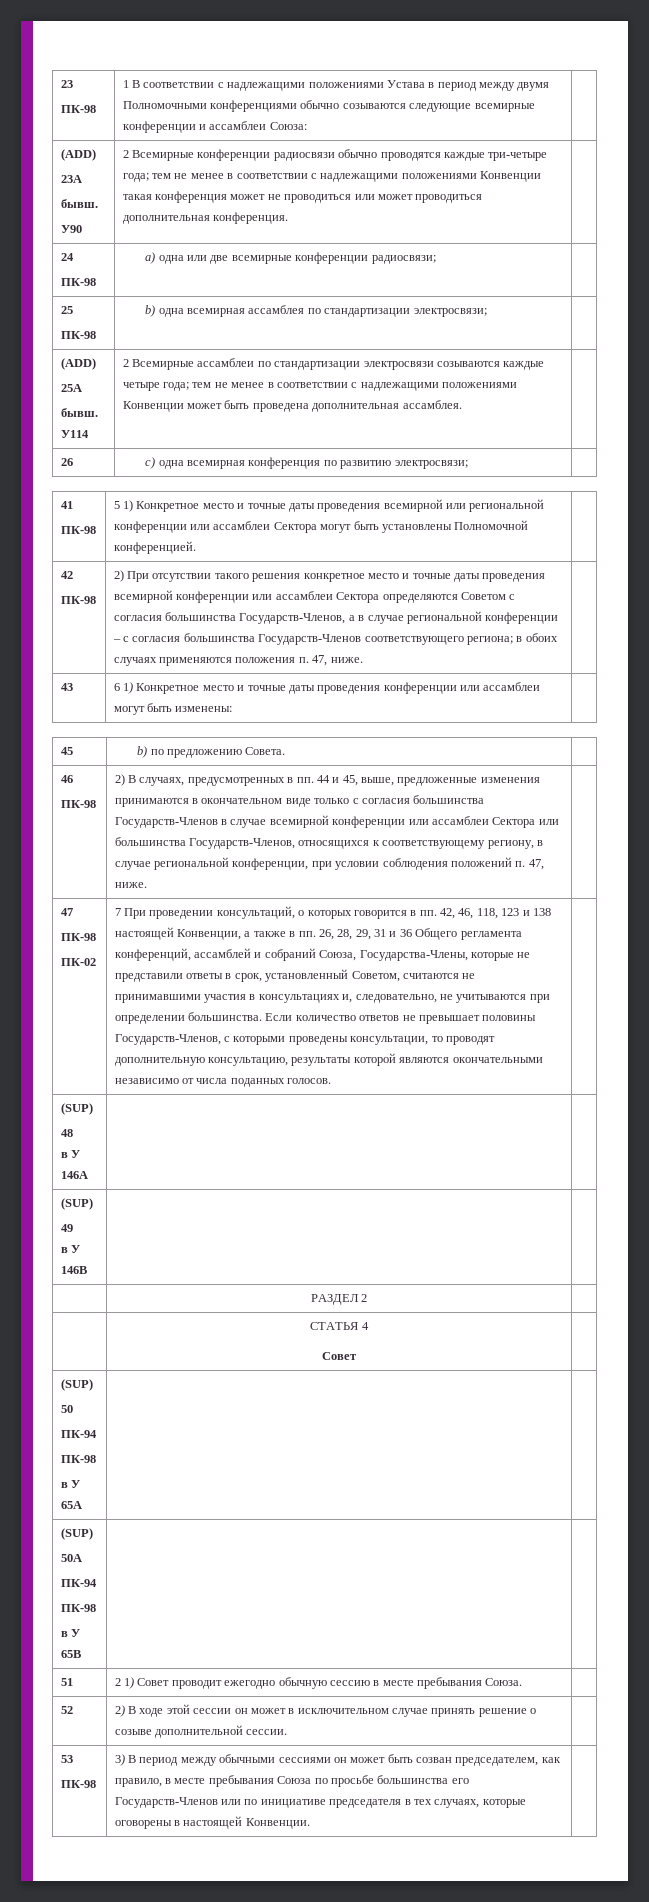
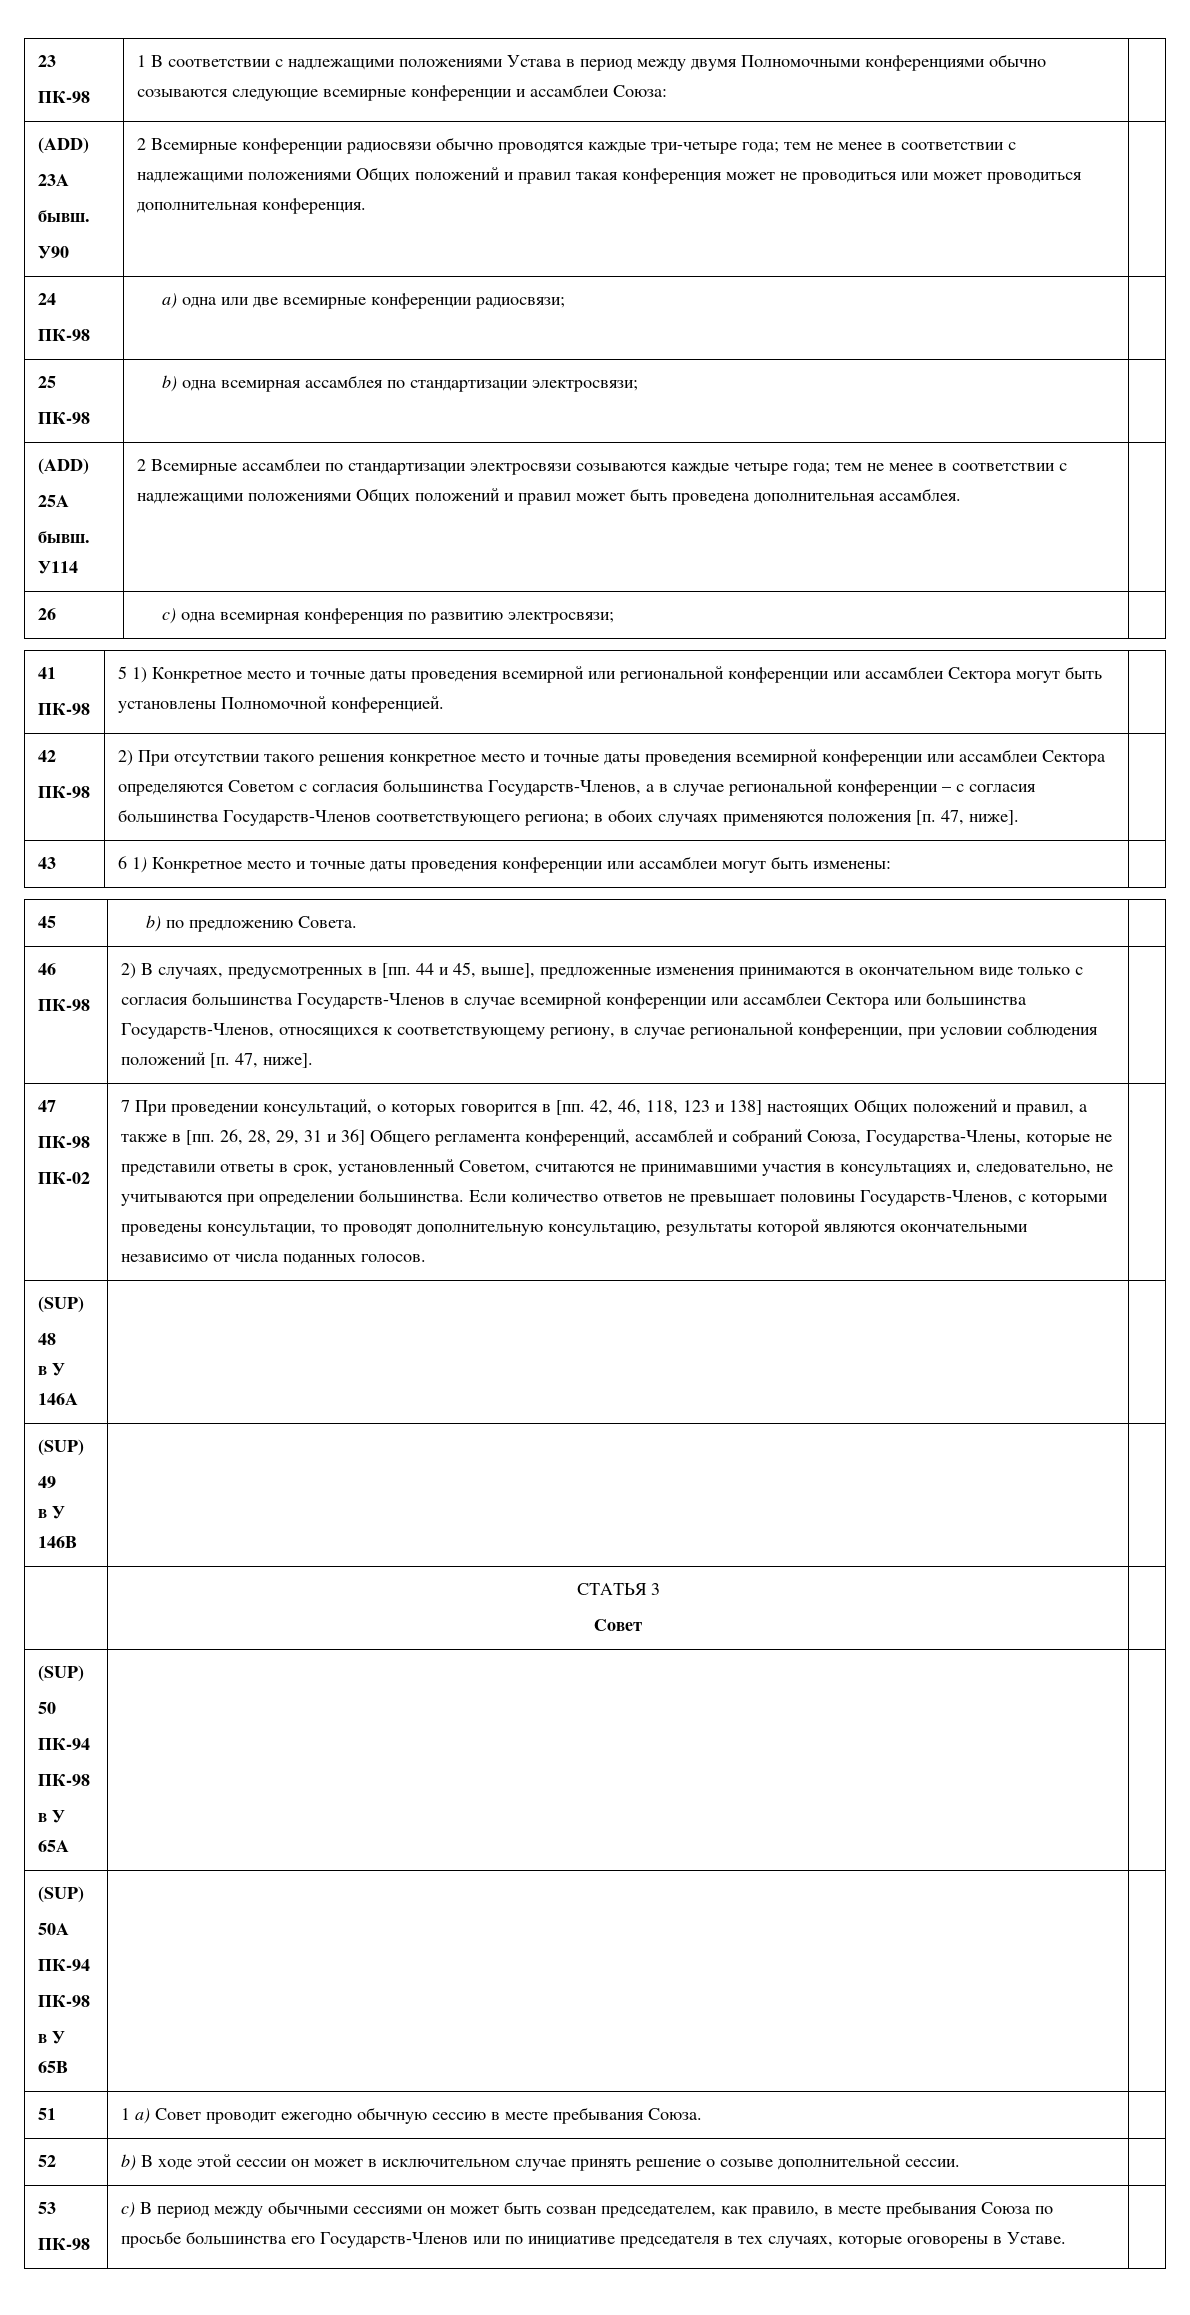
[480,171,542,182] Конвенции -> [355,167,571,184] Общих положений и правил
[122,401,184,412] Конвенции -> [355,488,571,505] Общих положений и правил
[298,655,363,666] п. 47, ниже. -> [915,810,1019,825] [п. 47, ниже].
[296,777,314,783] пп. -> [381,963,411,978] [пп.
[361,777,395,786] выше, -> [480,963,535,978] выше],
[515,859,544,870] [114,882,147,888] п. 47, ниже. -> [209,1053,313,1068] [п. 47, ниже].
[419,910,437,916] пп. -> [555,1100,585,1115] [пп.
[532,908,551,916] [114,927,242,940] 138 настоящей Конвенции, -> [728,1099,1074,1116] 138] настоящих Общих положений и правил,
[298,931,316,937] пп. -> [185,1130,215,1145] [пп.
[399,929,412,937] 36 -> [340,1129,365,1145] 36]
[310,1294,368,1305] // | РАЗДЕЛ 2 | -> (77, 1542) none
[361,1322,369,1330] 4 -> [650,1583,660,1595] 3
[114,1677,135,1689] 2 1) -> [120,2108,150,2124] 1 a)
[114,1705,125,1717] 2) -> [120,2154,136,2171] b)
[114,1754,125,1766] 3) -> [120,2202,135,2218] c)
[183,1816,310,1829] настоящей Конвенции. -> [1006,2232,1066,2244] Уставе.

